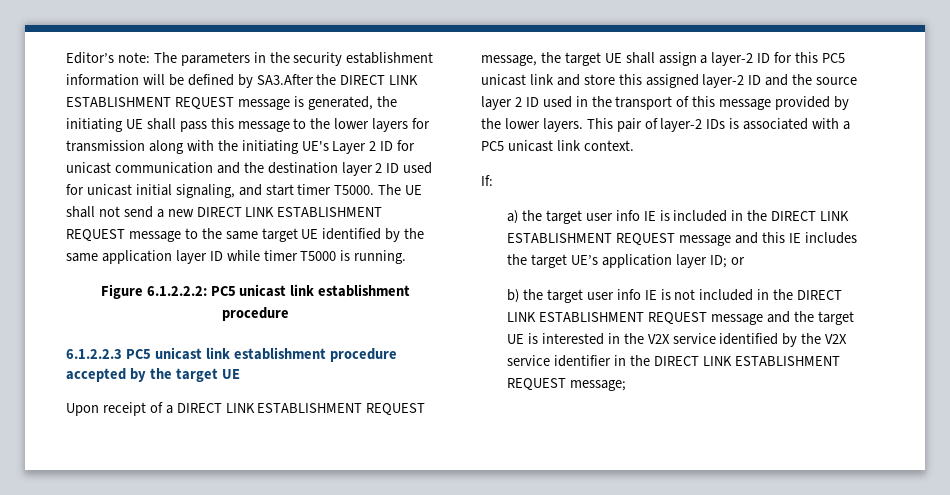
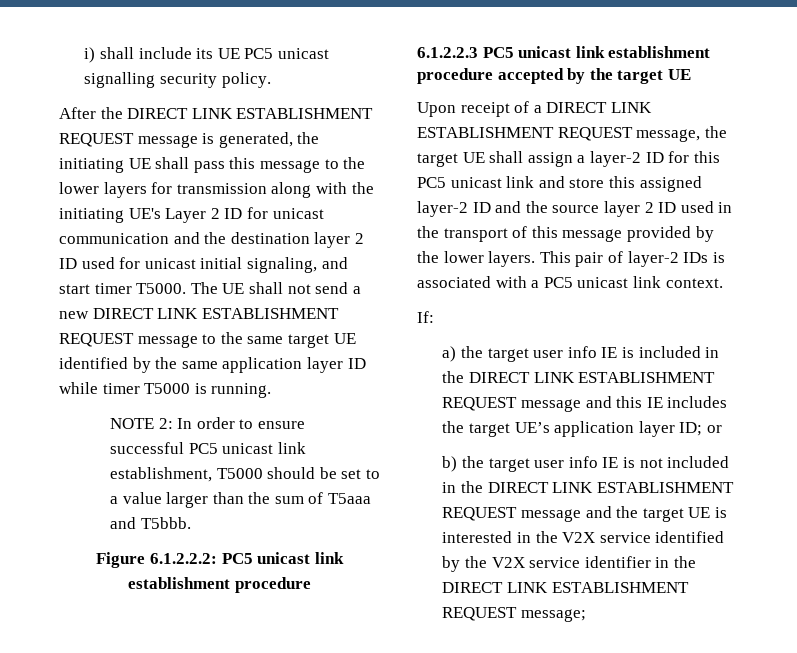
[66,52,434,66] [66,74,314,88] Editor’s note: The parameters in the security establishment information will be defined by SA3.After -> [84,47,330,63] [84,72,271,88] [59,107,96,119] i) shall include its UE PC5 unicast signalling security policy. // After
(407, 257) none -> [109,417,305,429] [109,442,306,454] [109,467,380,482] [109,492,372,508] [109,517,191,529] // NOTE 2: In order to ensure successful PC5 unicast link establishment, T5000 should be set to a value larger than the sum of T5aaa and T5bbb.

